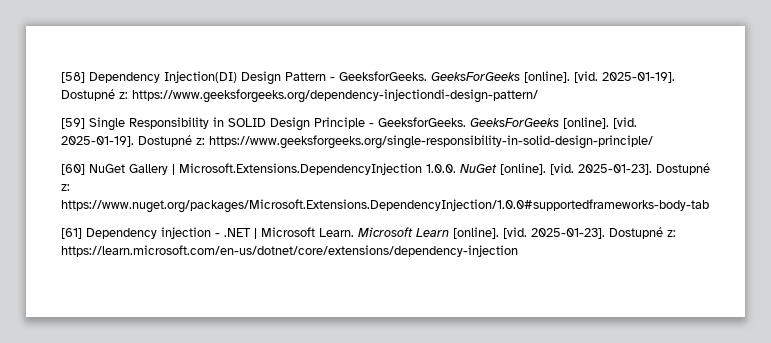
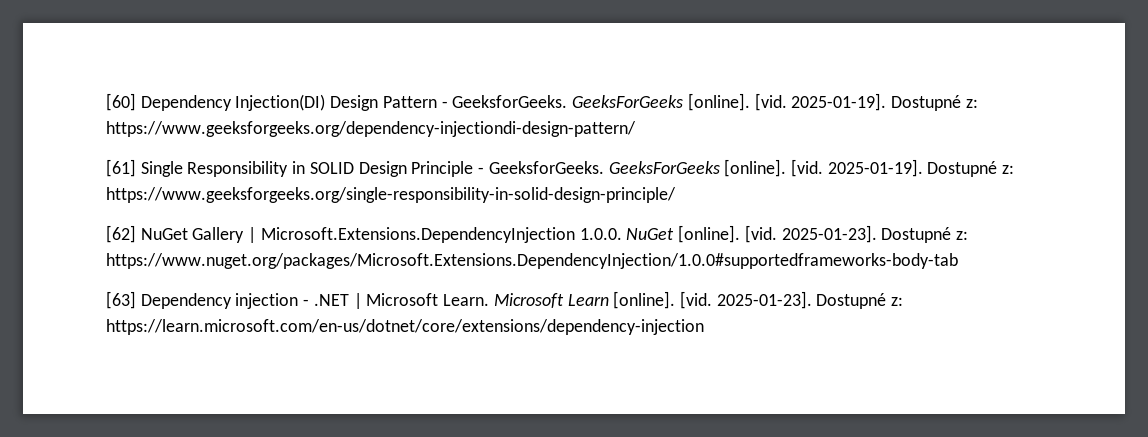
[61,72,85,83] [58] -> [106,93,136,111] [60]
[61,118,85,129] [59] -> [106,159,136,177] [61]
[61,164,85,175] [60] -> [106,225,136,243] [62]
[61,228,82,239] [61] -> [106,291,136,309] [63]

